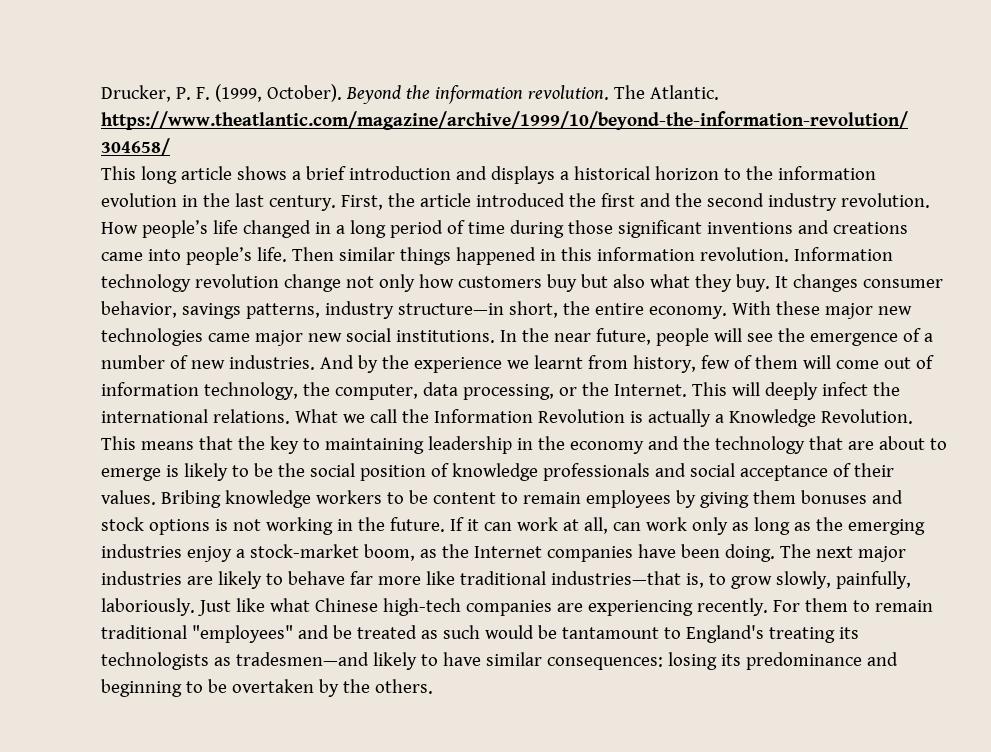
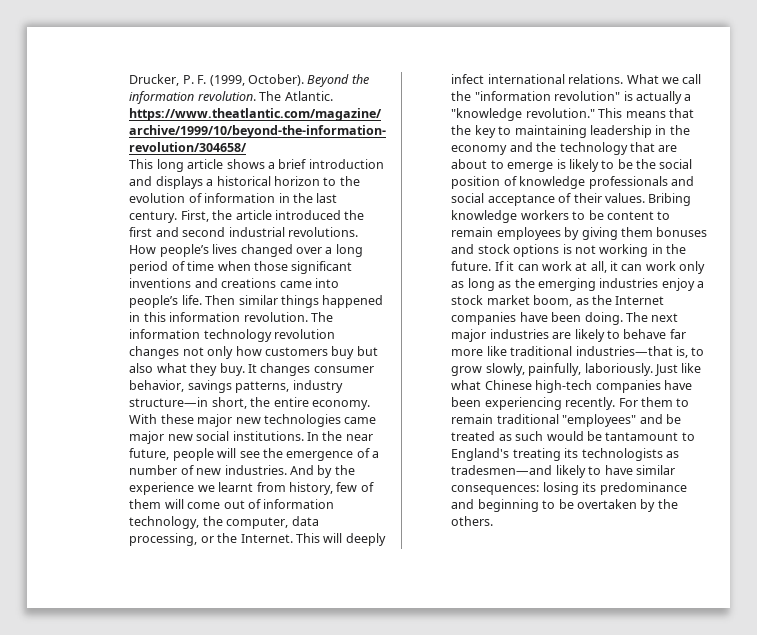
[778,166,877,180] [101,193,178,207] information evolution -> [129,193,276,203] evolution of information
[675,193,931,211] [101,220,332,238] the second industry revolution. How people’s life changed in -> [182,227,358,237] [129,244,322,257] second industrial revolutions. How people’s lives changed over
[510,220,565,238] during -> [217,261,251,271] when
[794,247,894,261] Information -> [310,312,333,322] [129,329,201,339] The information
[284,274,342,292] change -> [129,346,180,359] changes
[873,382,901,396] the -> (485, 79) none
[434,409,626,423] Information Revolution -> [474,91,621,101] "information revolution"
[729,409,914,427] Knowledge Revolution. -> [451,108,595,121] "knowledge revolution."
(609, 525) none -> [610,261,619,271] it
[250,544,360,558] stock-market -> [451,295,530,305] stock market
[557,603,584,612] are -> [663,380,692,390] [451,397,482,407] have been

